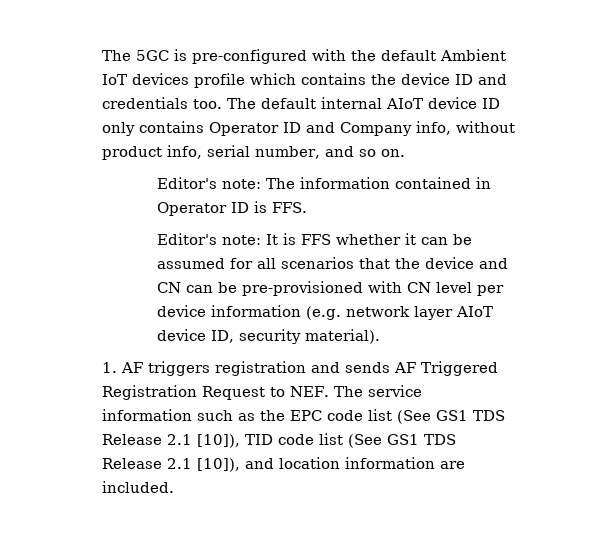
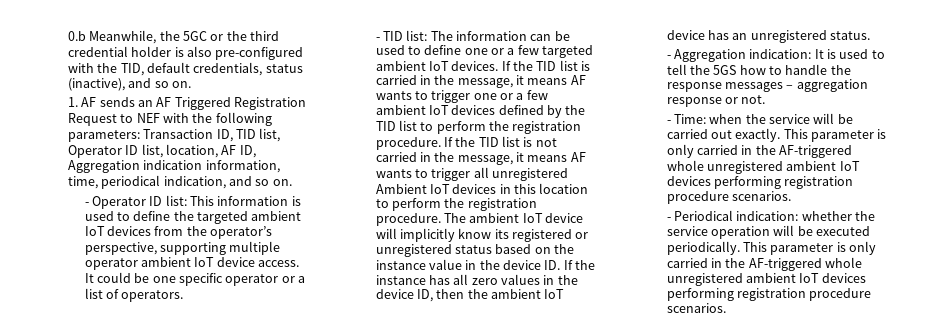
[102,49,507,64] [102,73,508,88] [102,97,501,109] [102,121,516,136] [102,145,406,160] [157,177,492,189] [157,201,308,216] [157,233,473,245] [157,257,509,269] [157,281,505,296] [157,305,494,320] [157,329,381,344] [102,361,391,376] The 5GC is pre-configured with the default Ambient IoT devices profile which contains the device ID and credentials too. The default internal AIoT device ID only contains Operator ID and Company info, without product info, serial number, and so on. // Editor's note: The information contained in Operator ID is FFS. // Editor's note: It is FFS whether it can be assumed for all scenarios that the device and CN can be pre-provisioned with CN level per device information (e.g. network layer AIoT device ID, security material). // 1. AF triggers registration and sends -> [67,30,280,44] [67,46,304,60] [67,62,303,76] [67,78,191,91] [67,97,153,107] 0.b Meanwhile, the 5GC or the third credential holder is also pre-configured with the TID, default credentials, status (inactive), and so on. // 1. AF sends an
[290,385,423,397] [102,409,506,424] [102,433,457,448] [102,457,466,472] [102,481,175,493] NEF. The service information such as the EPC code list (See GS1 TDS Release 2.1 [10]), TID code list (See GS1 TDS Release 2.1 [10]), and location information are included. -> [136,112,272,126] [67,128,281,142] [67,144,256,158] [67,160,280,173] [67,175,292,189] [84,195,301,209] [84,211,302,224] [84,226,273,239] [84,241,281,255] [84,257,300,270] [84,272,306,286] [84,288,184,302] [375,30,570,41] [375,45,594,58] [375,60,591,71] [375,75,586,88] [375,90,548,103] [375,105,586,118] [375,120,582,134] [375,136,557,150] [375,152,586,165] [375,167,569,181] [375,183,589,194] [375,198,537,211] [375,213,584,226] [375,228,589,242] [375,244,575,257] [375,259,596,270] [375,274,578,285] [375,289,565,302] [666,30,871,43] [666,49,885,62] [666,64,851,75] [666,79,868,92] [666,95,766,107] [666,113,853,124] [666,128,887,142] [666,144,853,158] [666,160,860,174] [666,176,854,189] [666,191,791,204] [666,210,876,221] [666,225,871,239] [666,241,877,255] [666,257,863,271] [666,273,866,286] [666,288,872,301] [666,303,726,313] NEF with the following parameters: Transaction ID, TID list, Operator ID list, location, AF ID, Aggregation indication information, time, periodical indication, and so on. // - Operator ID list: This information is used to define the targeted ambient IoT devices from the operator’s perspective, supporting multiple operator ambient IoT device access. It could be one specific operator or a list of operators. // - TID list: The information can be used to define one or a few targeted ambient IoT devices. If the TID list is carried in the message, it means AF wants to trigger one or a few ambient IoT devices defined by the TID list to perform the registration procedure. If the TID list is not carried in the message, it means AF wants to trigger all unregistered Ambient IoT devices in this location to perform the registration procedure. The ambient IoT device will implicitly know its registered or unregistered status based on the instance value in the device ID. If the instance has all zero values in the device ID, then the ambient IoT device has an unregistered status. // - Aggregation indication: It is used to tell the 5GS how to handle the response messages – aggregation response or not. // - Time: when the service will be carried out exactly. This parameter is only carried in the AF-triggered whole unregistered ambient IoT devices performing registration procedure scenarios. // - Periodical indication: whether the service operation will be executed periodically. This parameter is only carried in the AF-triggered whole unregistered ambient IoT devices performing registration procedure scenarios.

